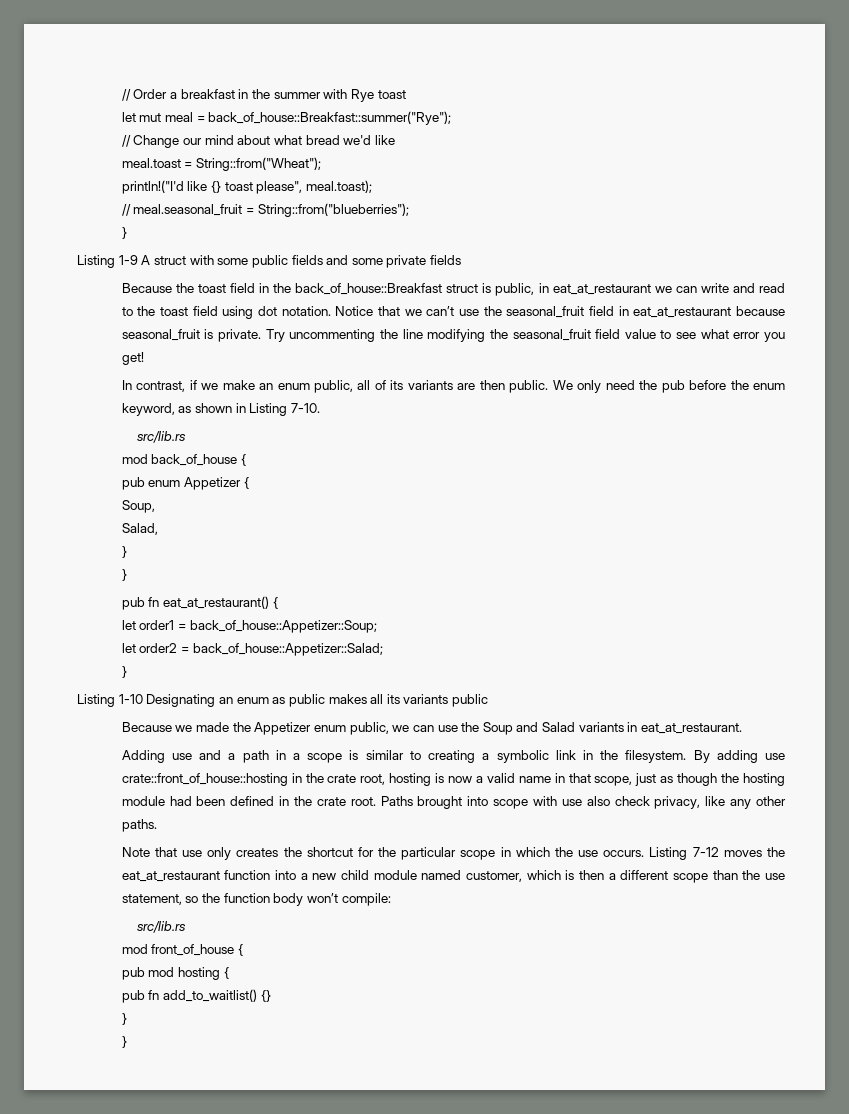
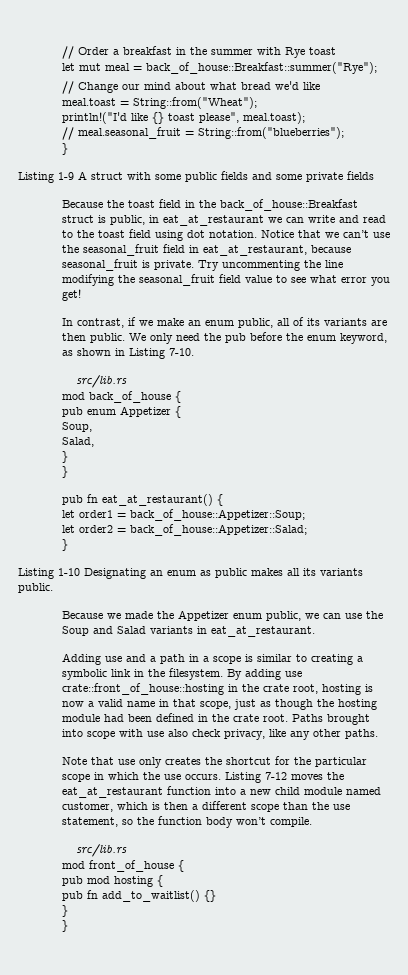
[633,307,732,318] eat_at_restaurant -> [202,245,307,256] eat_at_restaurant,
[452,694,489,707] public -> [18,583,53,593] public.
[341,893,391,906] compile: -> [269,817,312,827] compile.

